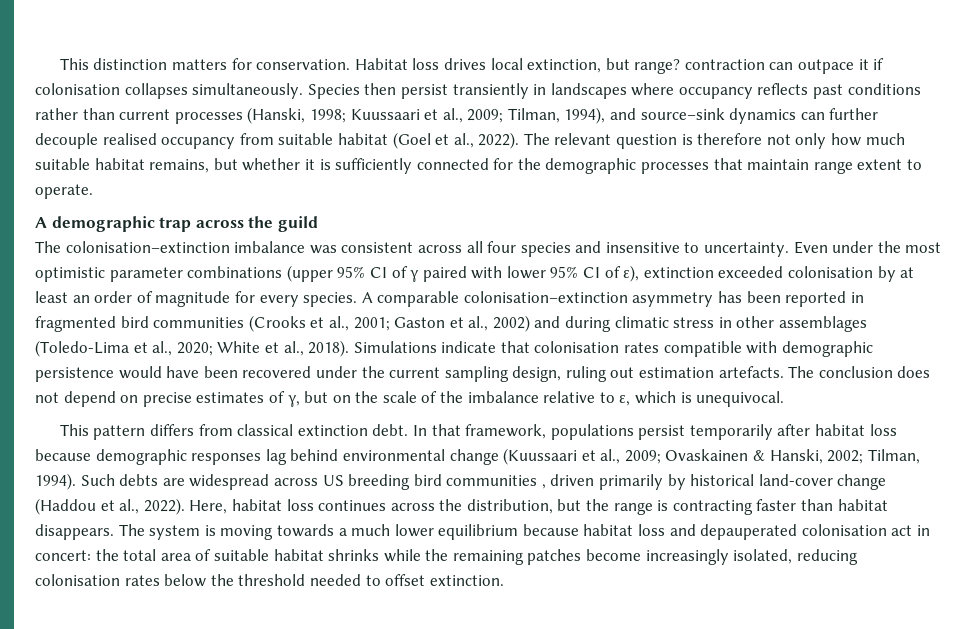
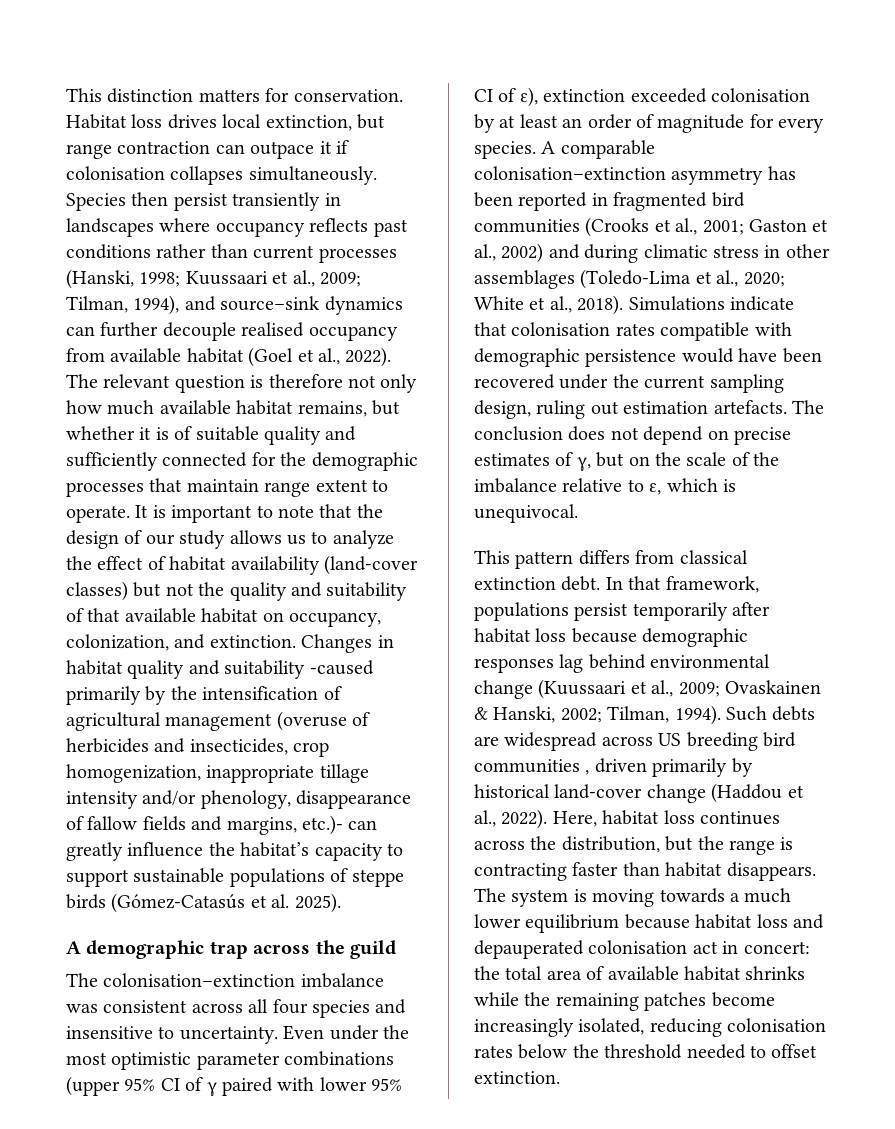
[634,59,681,74] range? -> [66,144,112,159] range
[278,133,334,145] suitable -> [110,348,182,363] available
[35,158,90,170] suitable -> [159,400,231,415] available
(331, 164) none -> [174,426,357,445] of suitable quality and
(93, 191) none -> [135,504,383,523] [66,530,394,549] [66,555,418,575] [66,581,408,601] [66,608,381,627] [66,634,394,653] [66,660,374,679] [66,686,342,705] [66,711,371,731] [66,738,330,757] [66,764,369,783] [66,790,412,809] [66,815,378,835] [66,842,403,861] [66,868,404,887] [66,893,341,913] It is important to note that the design of our study allows us to analyze the effect of habitat availability (land-cover classes) but not the quality and suitability of that available habitat on occupancy, colonization, and extinction. Changes in habitat quality and suitability -caused primarily by the intensification of agricultural management (overuse of herbicides and insecticides, crop homogenization, inappropriate tillage intensity and/or phenology, disappearance of fallow fields and margins, etc.)- can greatly influence the habitat’s capacity to support sustainable populations of steppe birds (Gómez-Catasús et al. 2025).
[213,549,269,561] suitable -> [607,966,679,981] available

